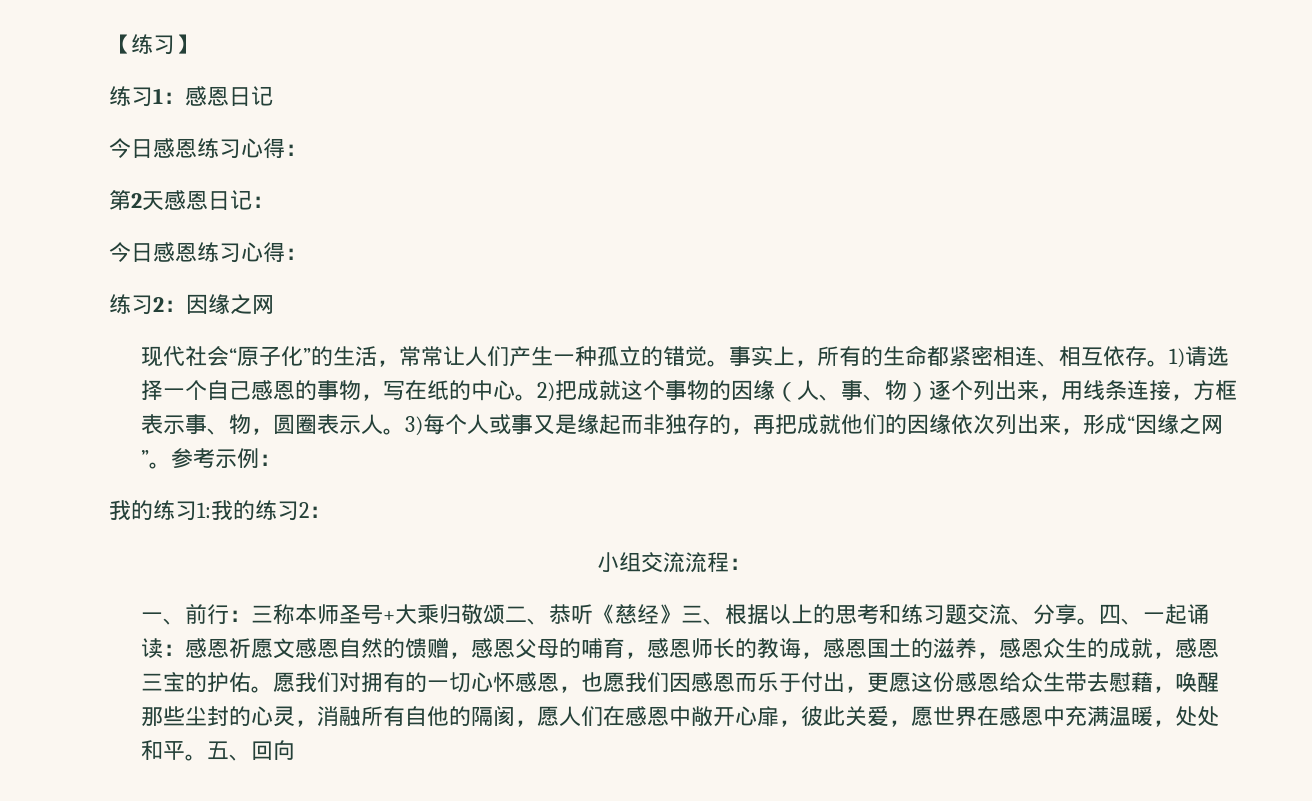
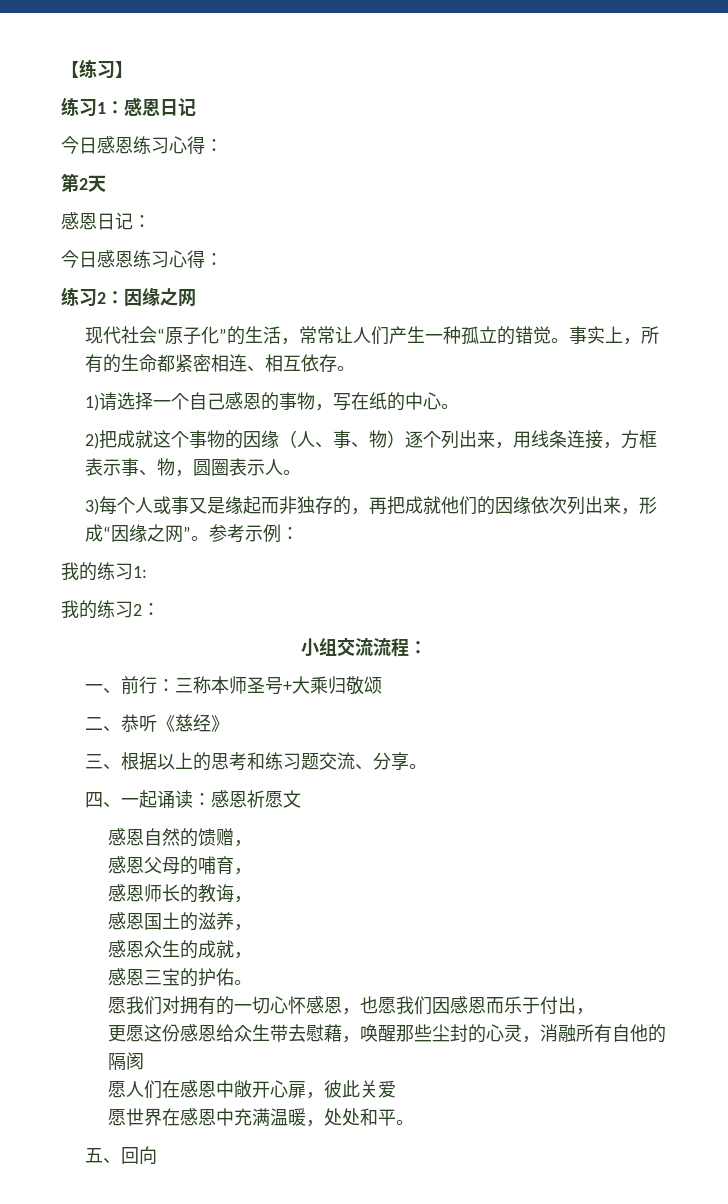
(164, 201) none -> (106, 183) //
(1170, 363) none -> (355, 368) //
(538, 397) none -> (459, 406) //
(406, 431) none -> (301, 472) //
(211, 510) none -> (147, 572) //
(506, 614) none -> (382, 685) //
(682, 614) none -> (229, 723) //
(1100, 621) none -> (427, 766) //
(296, 648) none -> (301, 799) //
(472, 655) none -> (253, 843) //
(648, 655) none -> (253, 871) //
(824, 655) none -> (253, 899) //
(1000, 655) none -> (253, 927) //
(1176, 655) none -> (253, 955) //
(274, 689) none -> (253, 982) //
(868, 689) none -> (595, 1011) //
[515,720,538,727] ， -> (145, 1061) //
[889,720,912,727] ， -> (397, 1089) //
(208, 757) none -> (415, 1122) //

